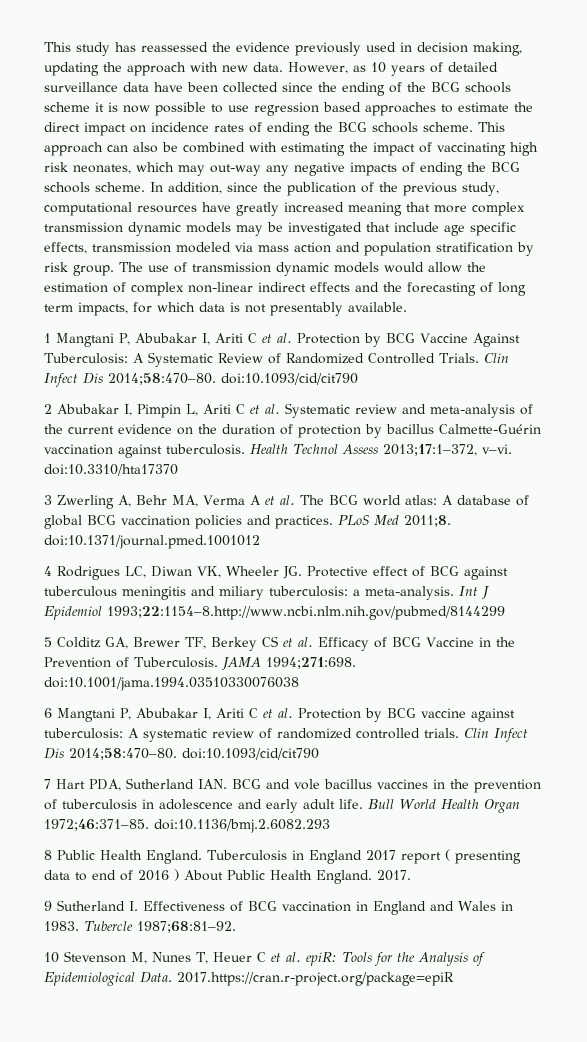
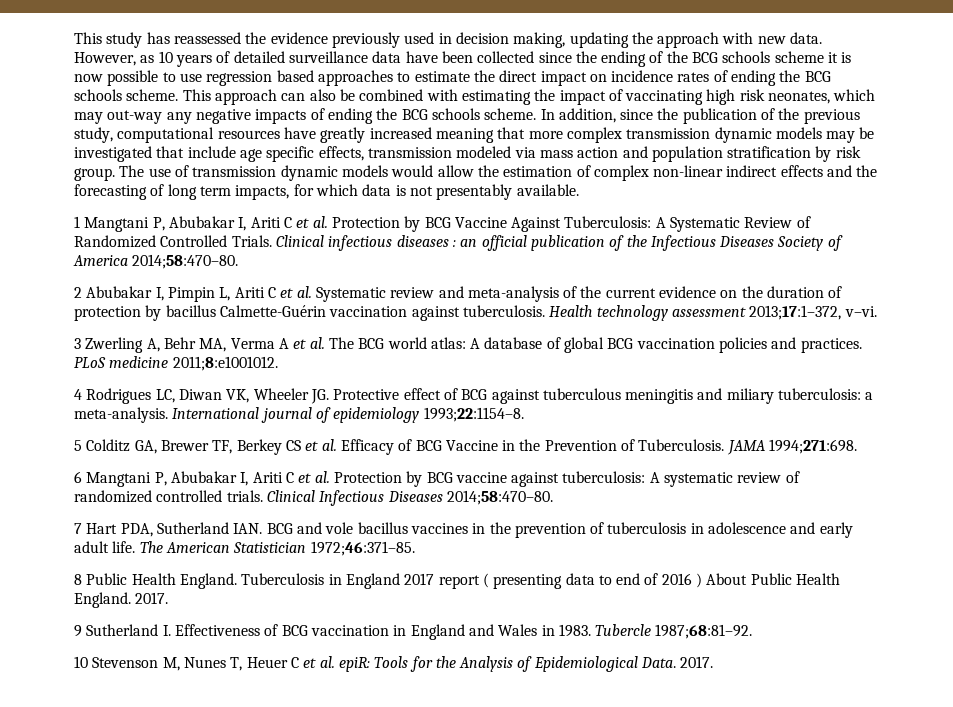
[483,353,509,363] [44,373,358,387] Clin Infect Dis 2014;58:470–80. doi:10.1093/cid/cit790 -> [275,235,843,251] [73,254,239,269] Clinical infectious diseases : an official publication of the Infectious Diseases Society of America 2014;58:470–80.
[293,444,378,454] Technol Assess -> [596,305,746,321] technology assessment
[44,464,178,476] doi:10.3310/hta17370 -> (877, 311) none
[374,515,451,527] [44,535,260,549] Med 2011;8. doi:10.1371/journal.pmed.1001012 -> [109,356,278,371] medicine 2011;8:e1001012.
[459,586,490,599] [44,606,505,620] Int J Epidemiol 1993;22:1154–8.http://www.ncbi.nlm.nih.gov/pubmed/8144299 -> [172,407,524,423] International journal of epidemiology 1993;22:1154–8.
[44,677,299,691] doi:10.1001/jama.1994.03510330076038 -> (858, 446) none
[464,728,528,742] [44,748,319,760] Clin Infect Dis 2014;58:470–80. doi:10.1093/cid/cit790 -> [266,490,553,506] Clinical Infectious Diseases 2014;58:470–80.
[368,799,520,813] Bull World Health Organ -> [139,541,307,553] The American Statistician
[154,819,330,833] doi:10.1136/bmj.2.6082.293 -> (415, 548) none
[177,972,454,986] 2017.https://cran.r-project.org/package=epiR -> [680,656,714,668] 2017.

